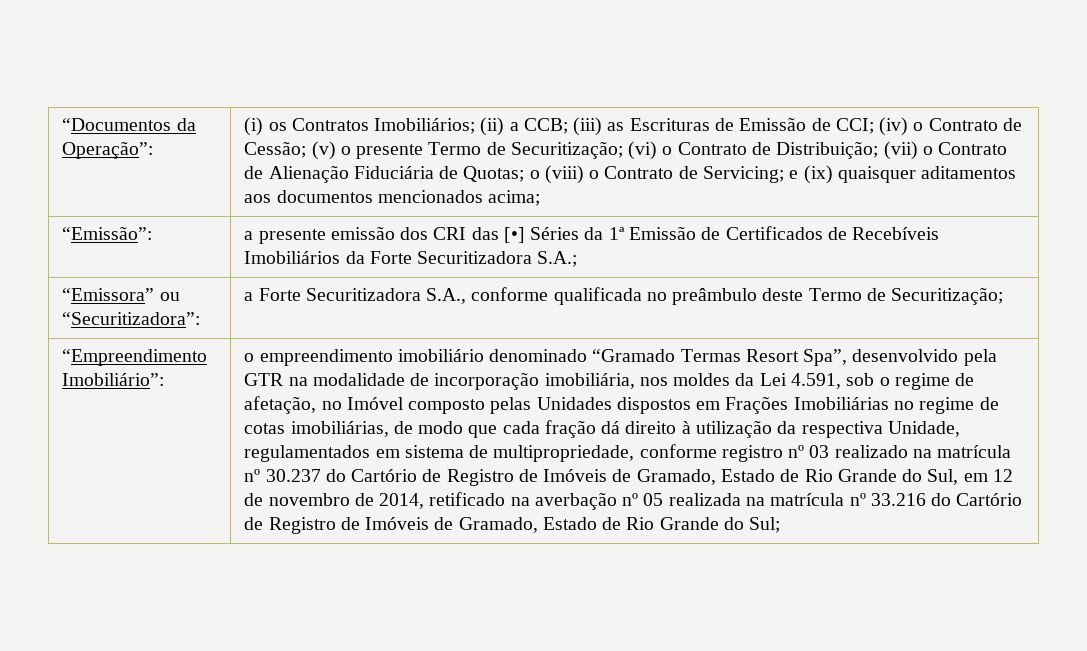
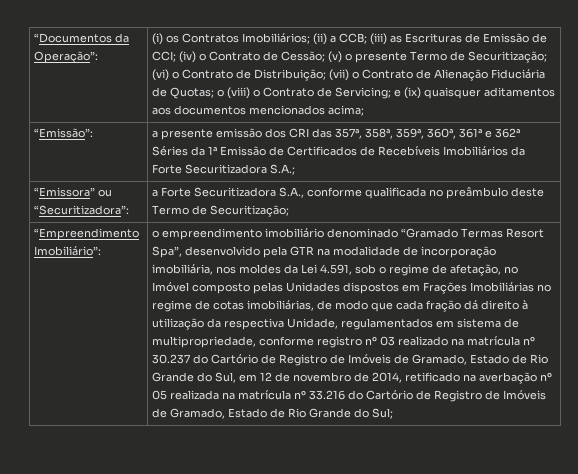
[503,227,525,243] [•] -> [334,128,520,139] 357ª, 358ª, 359ª, 360ª, 361ª e 362ª

